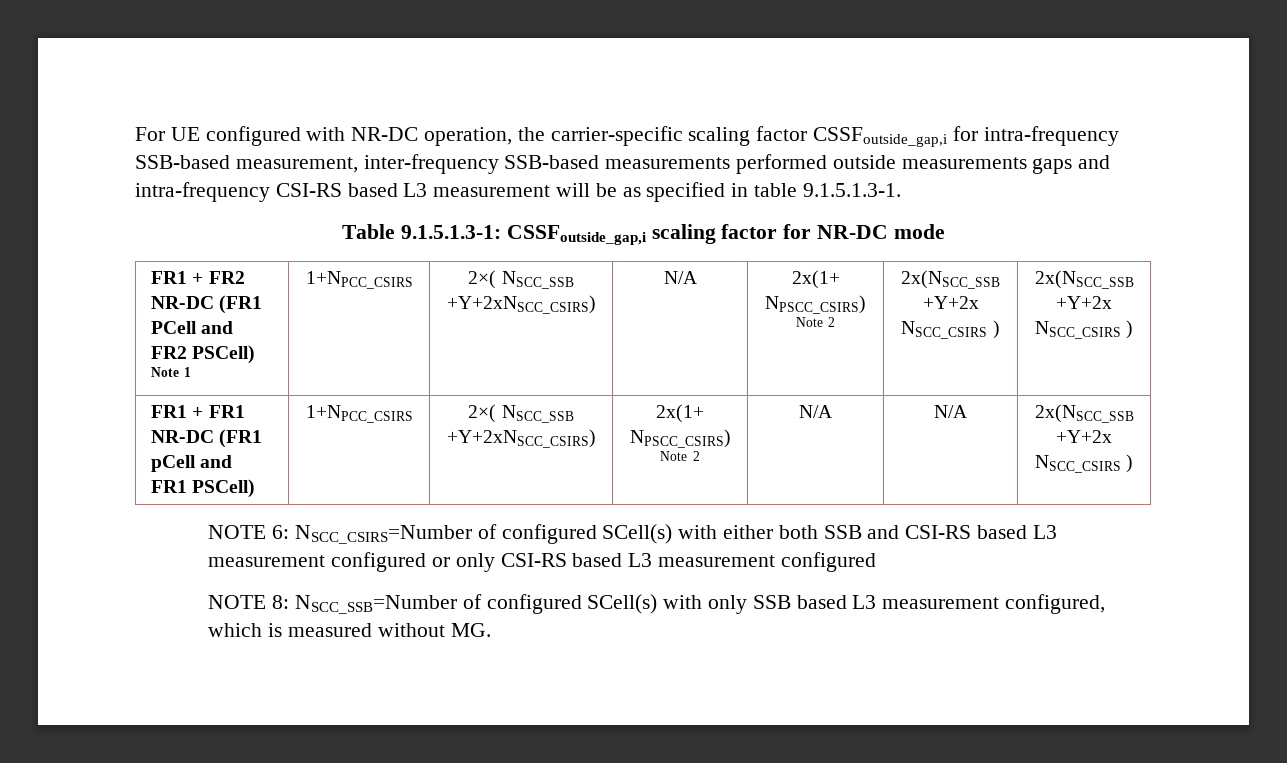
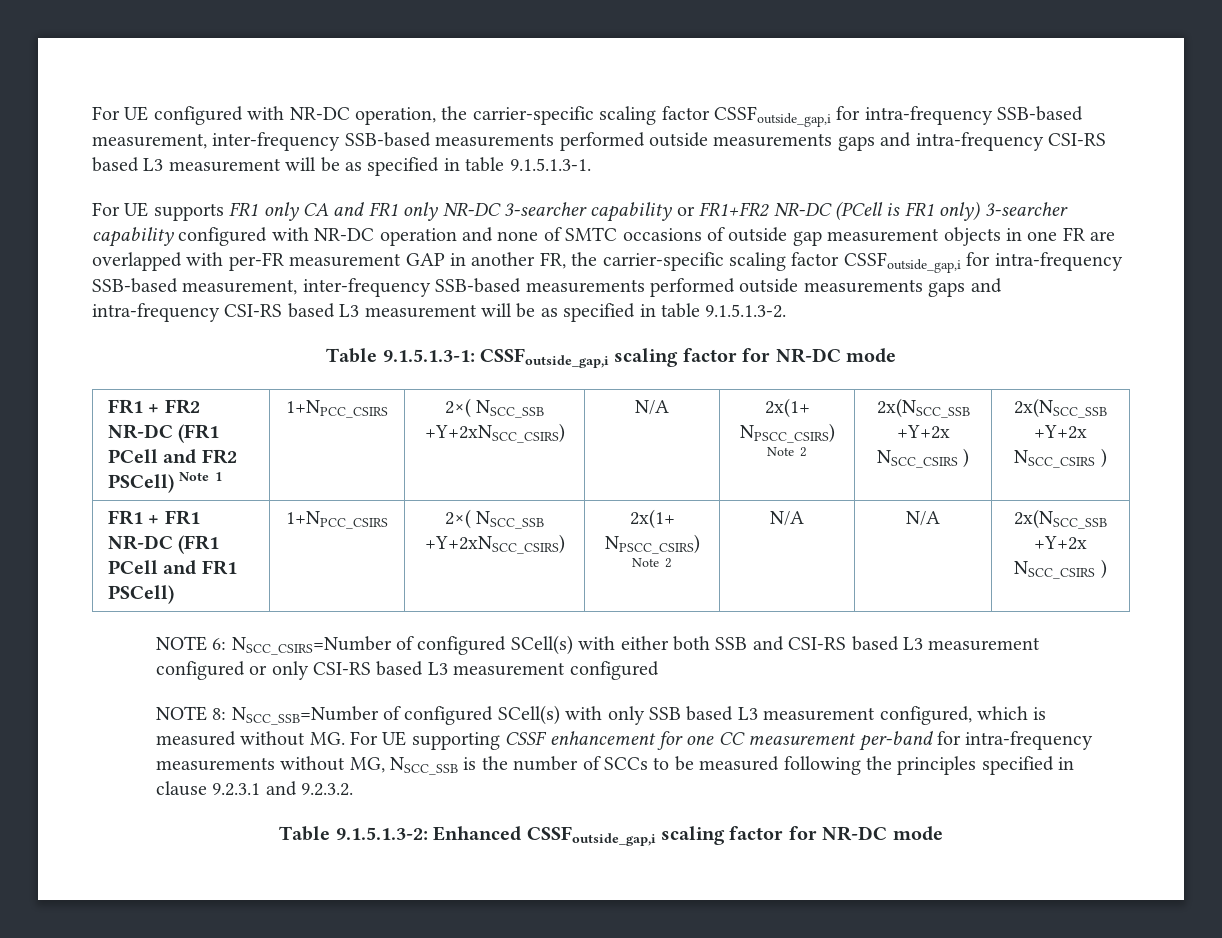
(901, 190) none -> [92,201,1068,222] [92,227,1116,247] [92,252,1123,273] [92,278,1002,297] [92,303,787,322] // For UE supports FR1 only CA and FR1 only NR-DC 3-searcher capability or FR1+FR2 NR-DC (PCell is FR1 only) 3-searcher capability configured with NR-DC operation and none of SMTC occasions of outside gap measurement objects in one FR are overlapped with per-FR measurement GAP in another FR, the carrier-specific scaling factor CSSFoutside_gap,i for intra-frequency SSB-based measurement, inter-frequency SSB-based measurements performed outside measurements gaps and intra-frequency CSI-RS based L3 measurement will be as specified in table 9.1.5.1.3-2.
[151,455,197,472] pCell -> [107,560,158,574] PCell
(491, 630) none -> [349,731,1094,751] [155,756,1075,775] [155,781,353,796] [279,826,943,846] For UE supporting CSSF enhancement for one CC measurement per-band for intra-frequency measurements without MG, NSCC_SSB is the number of SCCs to be measured following the principles specified in clause 9.2.3.1 and 9.2.3.2. // Table 9.1.5.1.3-2: Enhanced CSSFoutside_gap,i scaling factor for NR-DC mode

